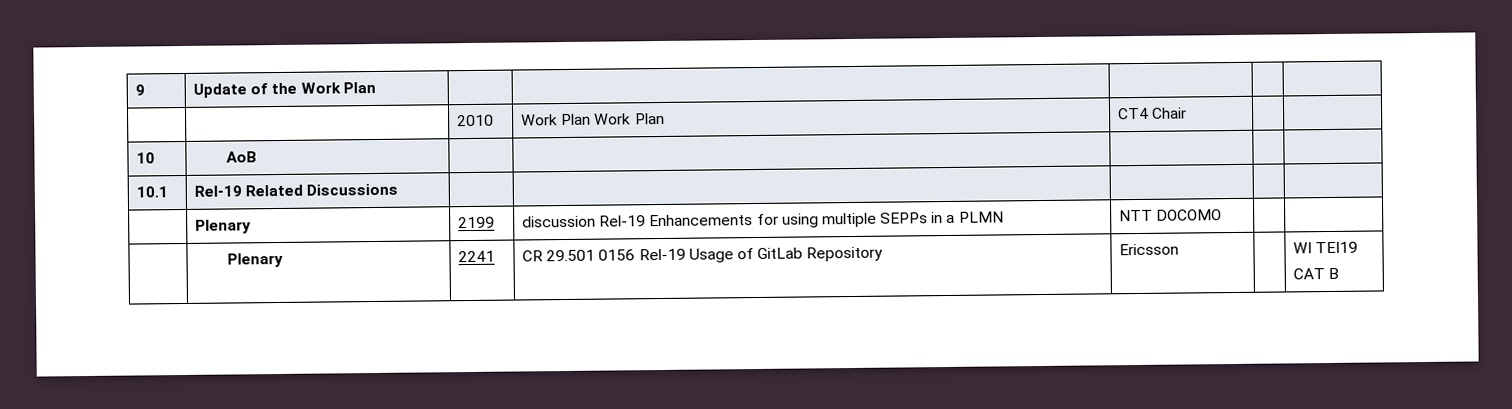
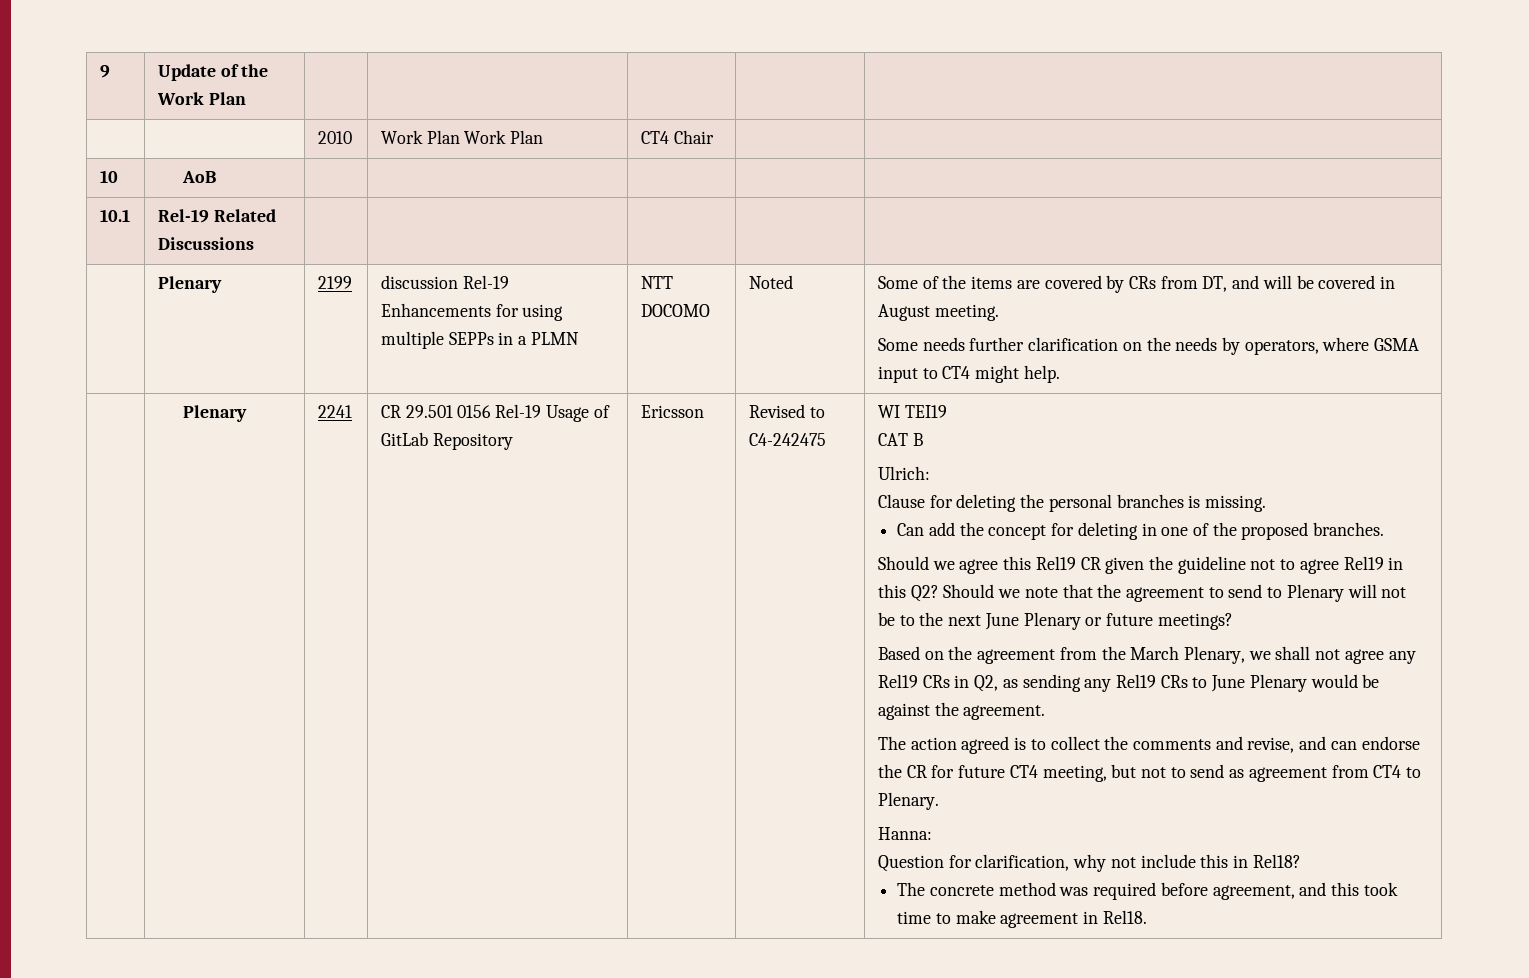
(1223, 215) | -> [748,275,793,289] [877,275,1396,293] [877,304,999,321] [877,337,1420,355] [877,365,1060,383] Noted | Some of the items are covered by CRs from DT, and will be covered in August meeting. // Some needs further clarification on the needs by operators, where GSMA input to CT4 might help.
(1179, 249) none -> [748,404,825,418] [748,433,826,446] Revised to C4-242475
(1340, 273) none -> [877,466,930,480] [877,494,1267,512] [897,522,1385,540] [877,556,1404,574] [877,584,1407,602] [877,612,1233,630] [877,646,1416,664] [877,674,1380,692] [877,702,1046,720] [877,736,1420,754] [877,764,1422,782] [877,792,939,810] [877,827,932,840] [877,854,1301,872] [897,882,1398,900] [897,910,1147,928] // Ulrich: // Clause for deleting the personal branches is missing. // Can add the concept for deleting in one of the proposed branches. // Should we agree this Rel19 CR given the guideline not to agree Rel19 in this Q2? Should we note that the agreement to send to Plenary will not be to the next June Plenary or future meetings? // Based on the agreement from the March Plenary, we shall not agree any Rel19 CRs in Q2, as sending any Rel19 CRs to June Plenary would be against the agreement. // The action agreed is to collect the comments and revise, and can endorse the CR for future CT4 meeting, but not to send as agreement from CT4 to Plenary. // Hanna: // Question for clarification, why not include this in Rel18? // The concrete method was required before agreement, and this took time to make agreement in Rel18.

